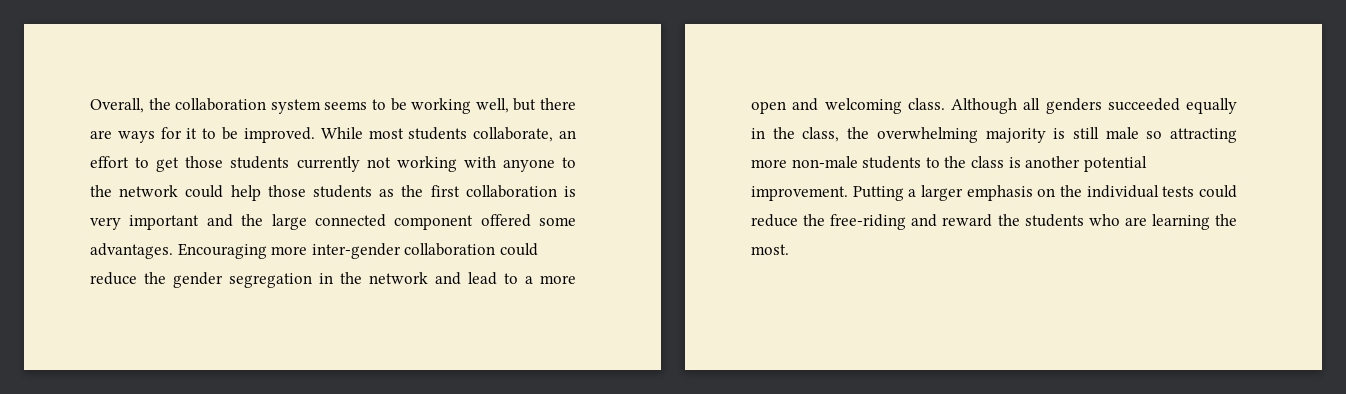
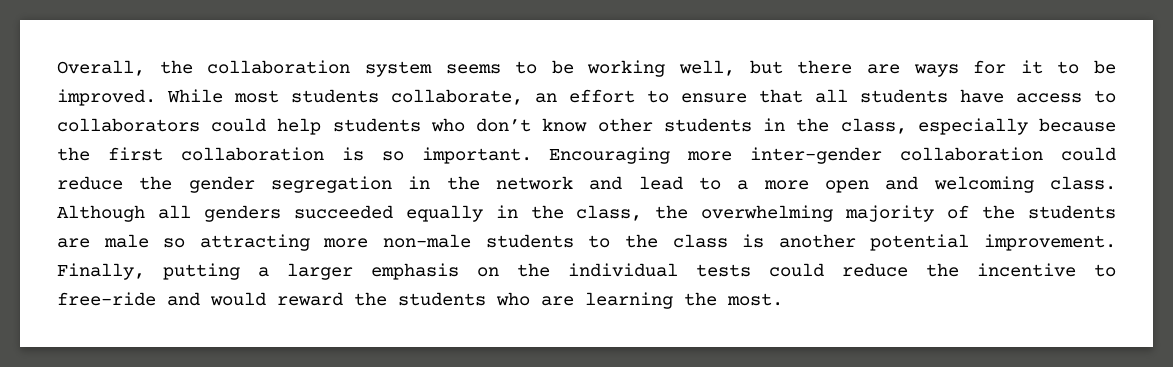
[156,156,577,172] [90,185,576,201] [90,214,576,230] [90,243,173,259] get those students currently not working with anyone to the network could help those students as the first collaboration is very important and the large connected component offered some advantages. -> [681,89,1116,103] [57,118,1117,135] [57,147,532,164] ensure that all students have access to collaborators could help students who don’t know other students in the class, especially because the first collaboration is so important.
[1053,127,1099,139] is still -> [947,205,1116,219] [57,238,90,248] of the students are
[852,186,904,201] Putting -> [57,263,240,280] Finally, putting
[830,214,938,230] free-riding and -> [977,263,1116,277] [57,292,266,306] incentive to free-ride and would

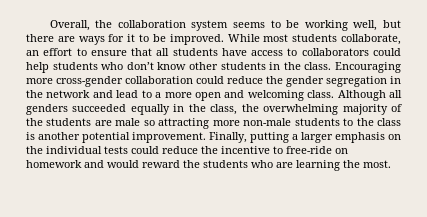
[840,118,1117,135] [57,147,532,164] class, especially because the first collaboration is so important. -> [304,62,332,70] class.
[750,147,883,164] inter-gender -> [56,76,123,87] cross-gender
(156, 299) none -> [335,148,348,154] [26,160,82,168] on homework

